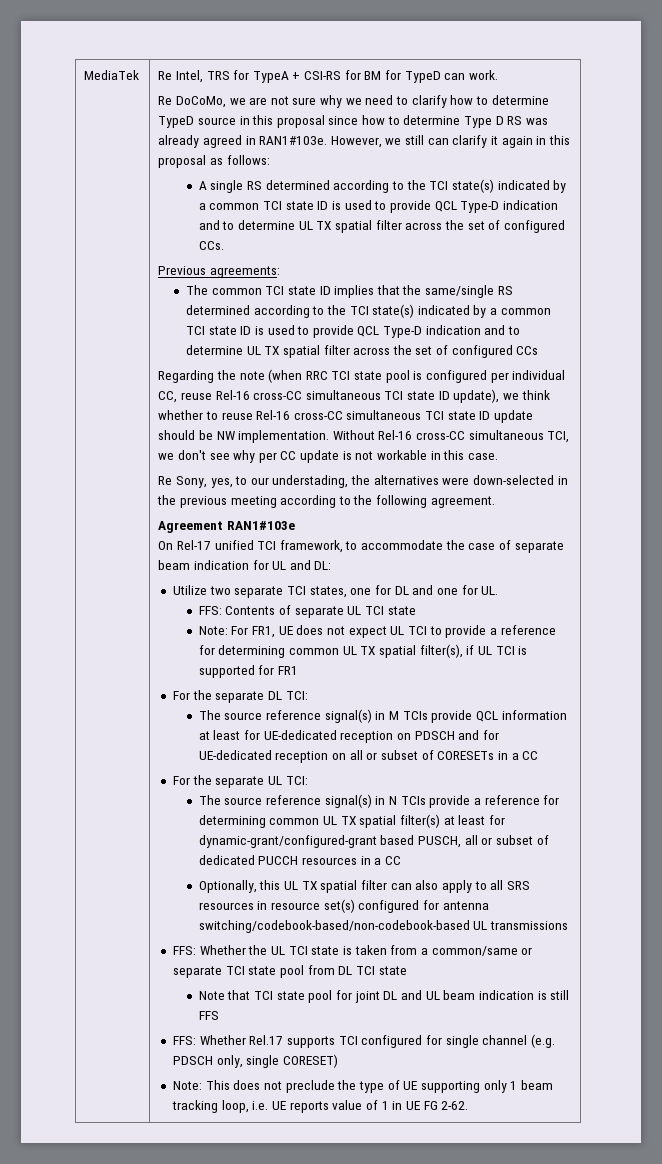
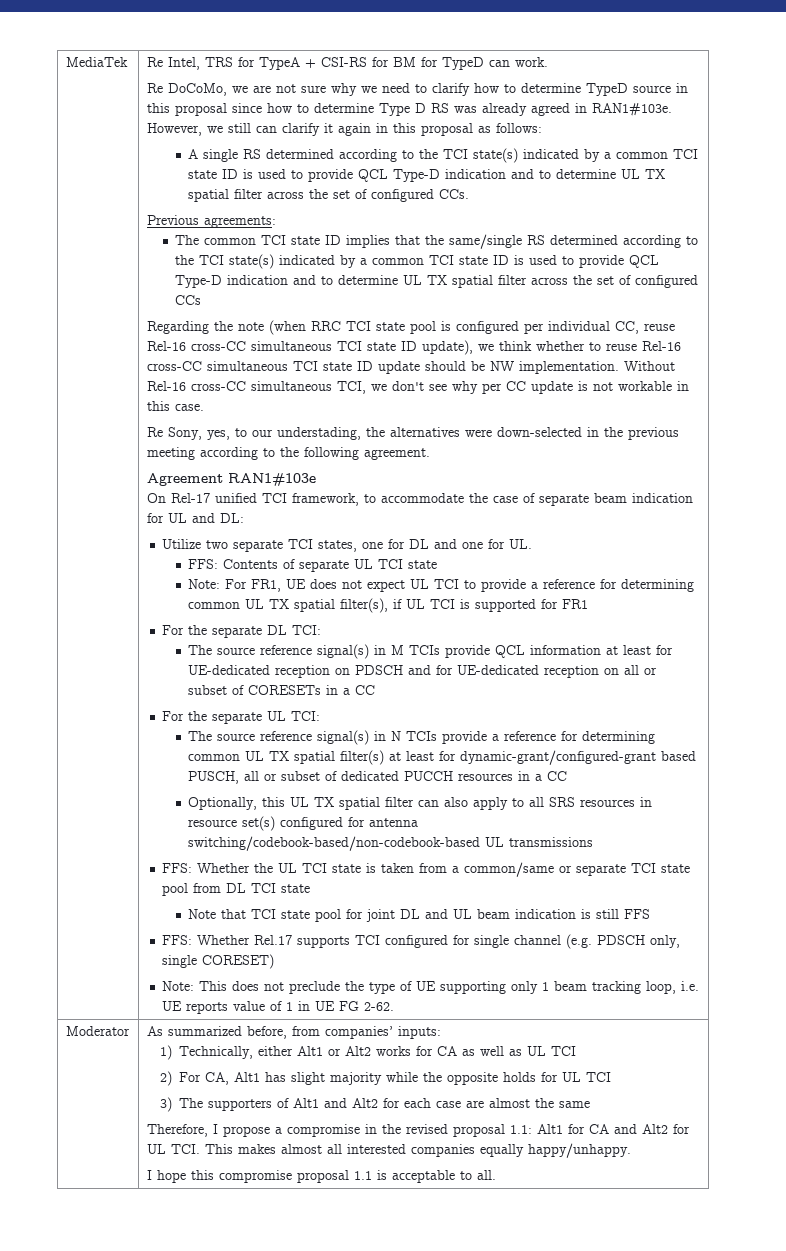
(469, 1105) none -> [65,1026,130,1036] [146,1026,441,1039] [159,1045,576,1060] [159,1071,611,1086] [159,1097,590,1112] [146,1124,690,1137] [146,1143,631,1158] [146,1170,496,1183] // Moderator | As summarized before, from companies’ inputs: // 1) Technically, either Alt1 or Alt2 works for CA as well as UL TCI // 2) For CA, Alt1 has slight majority while the opposite holds for UL TCI // 3) The supporters of Alt1 and Alt2 for each case are almost the same // Therefore, I propose a compromise in the revised proposal 1.1: Alt1 for CA and Alt2 for UL TCI. This makes almost all interested companies equally happy/unhappy. // I hope this compromise proposal 1.1 is acceptable to all.

